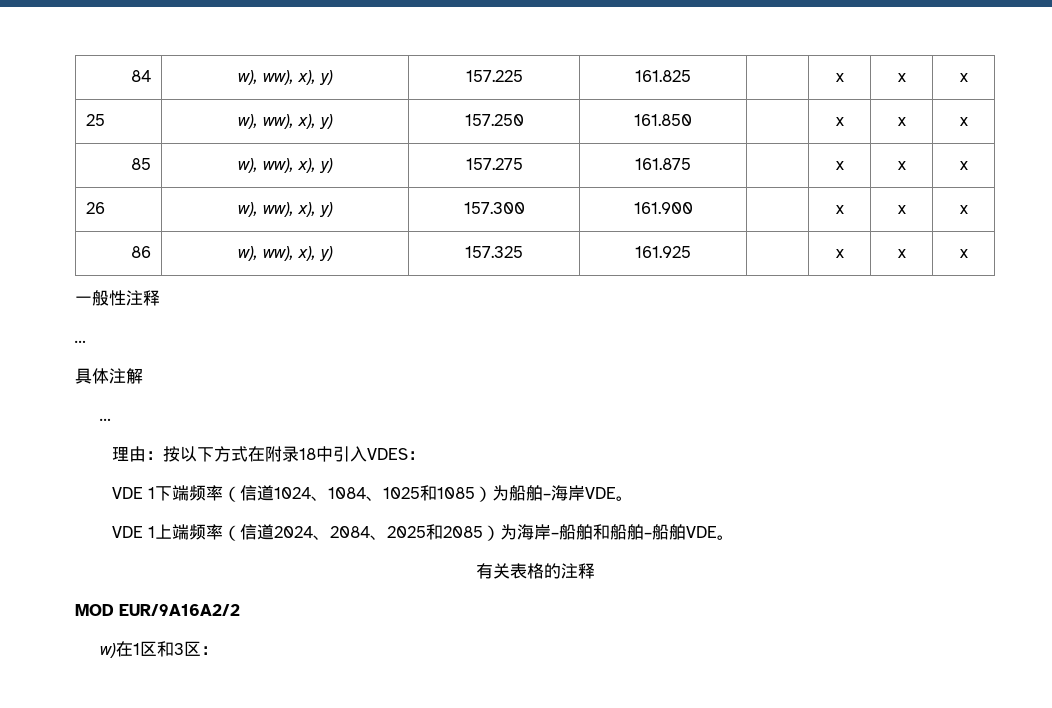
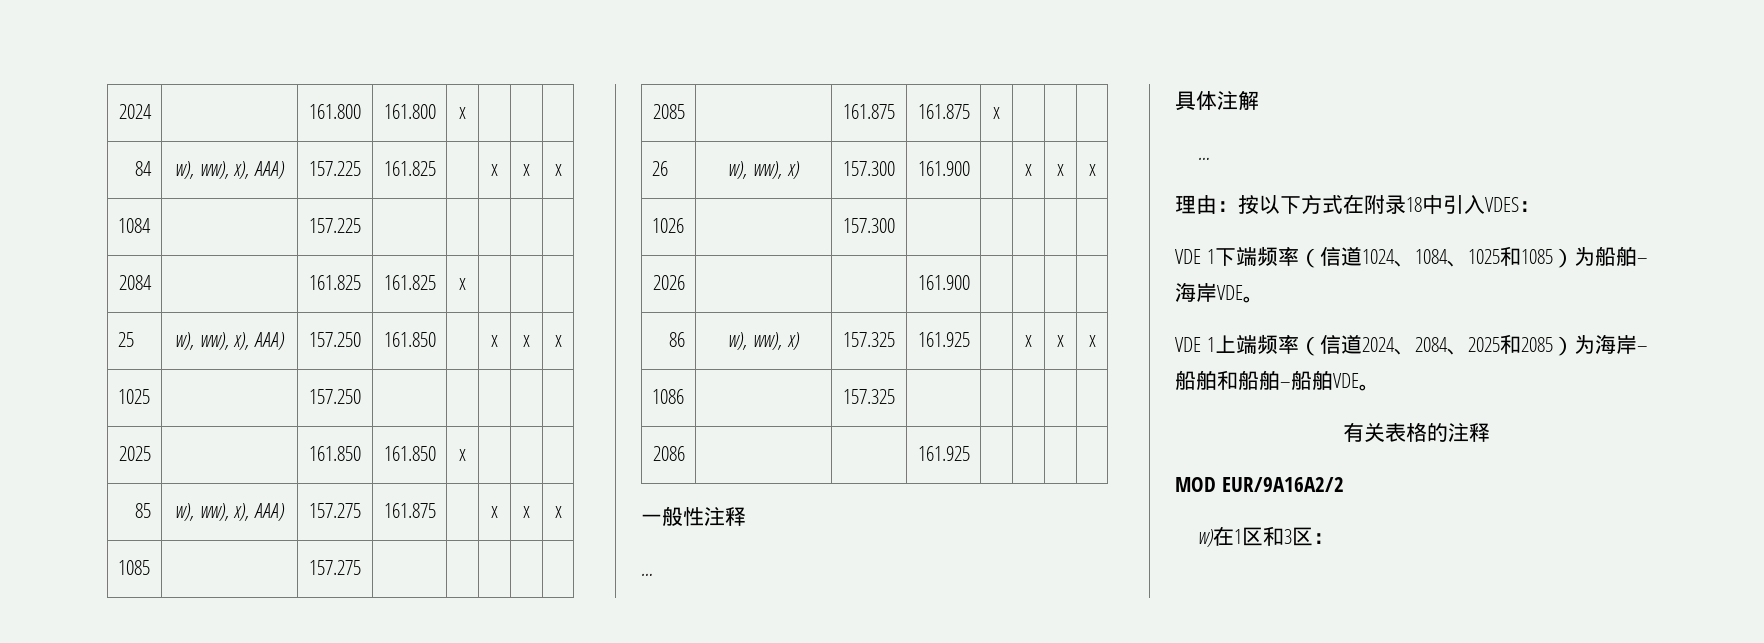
(131, 76) none -> [119,104,153,119] [309,104,361,119] [383,104,436,119] [459,107,466,119] 2024 | | 161.800 | 161.800 | x | | | //
[318,70,333,85] y) -> [254,161,286,179] AAA)
(968, 77) none -> [117,218,151,233] [309,218,361,233] [119,275,153,290] [309,275,361,290] [383,275,436,290] [459,278,466,290] // 1084 | | 157.225 | | | | | // 2084 | | 161.825 | 161.825 | x | | |
[318,114,333,129] y) -> [254,332,286,350] AAA)
(968, 121) none -> [117,389,150,404] [309,389,361,404] [119,446,152,461] [309,446,361,461] [383,446,436,461] [459,449,466,461] // 1025 | | 157.250 | | | | | // 2025 | | 161.850 | 161.850 | x | | |
[318,158,333,173] y) -> [254,503,286,521] AAA)
(968, 165) none -> [117,560,150,575] [309,560,361,575] [653,104,686,119] [843,104,895,119] [917,104,970,119] [993,107,1000,119] // 1085 | | 157.275 | | | | | // 2085 | | 161.875 | 161.875 | x | | |
[296,202,333,217] x), y) -> [786,161,800,179] x)
(968, 209) none -> [651,218,684,233] [843,218,895,233] [653,275,686,290] [917,275,970,290] // 1026 | | 157.300 | | | | | // 2026 | | | 161.900 | | | |
[296,246,333,261] x), y) -> [786,332,800,350] x)
(968, 253) none -> [651,389,684,404] [843,389,895,404] [653,446,686,461] [917,446,970,461] // 1086 | | 157.325 | | | | | // 2086 | | | 161.925 | | | |

